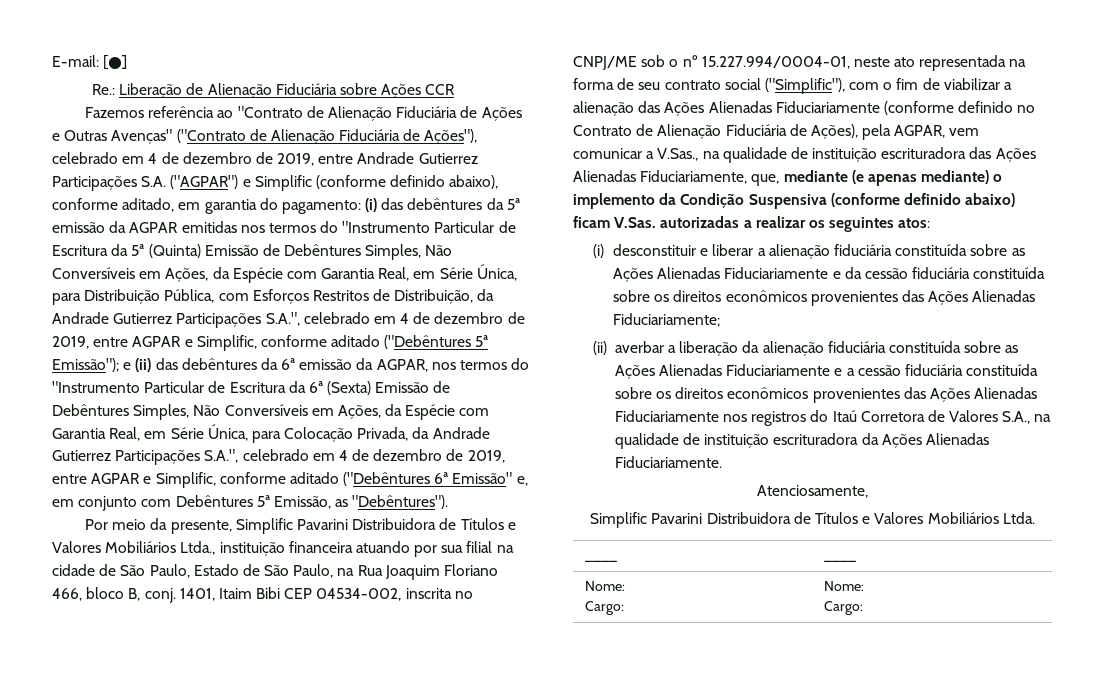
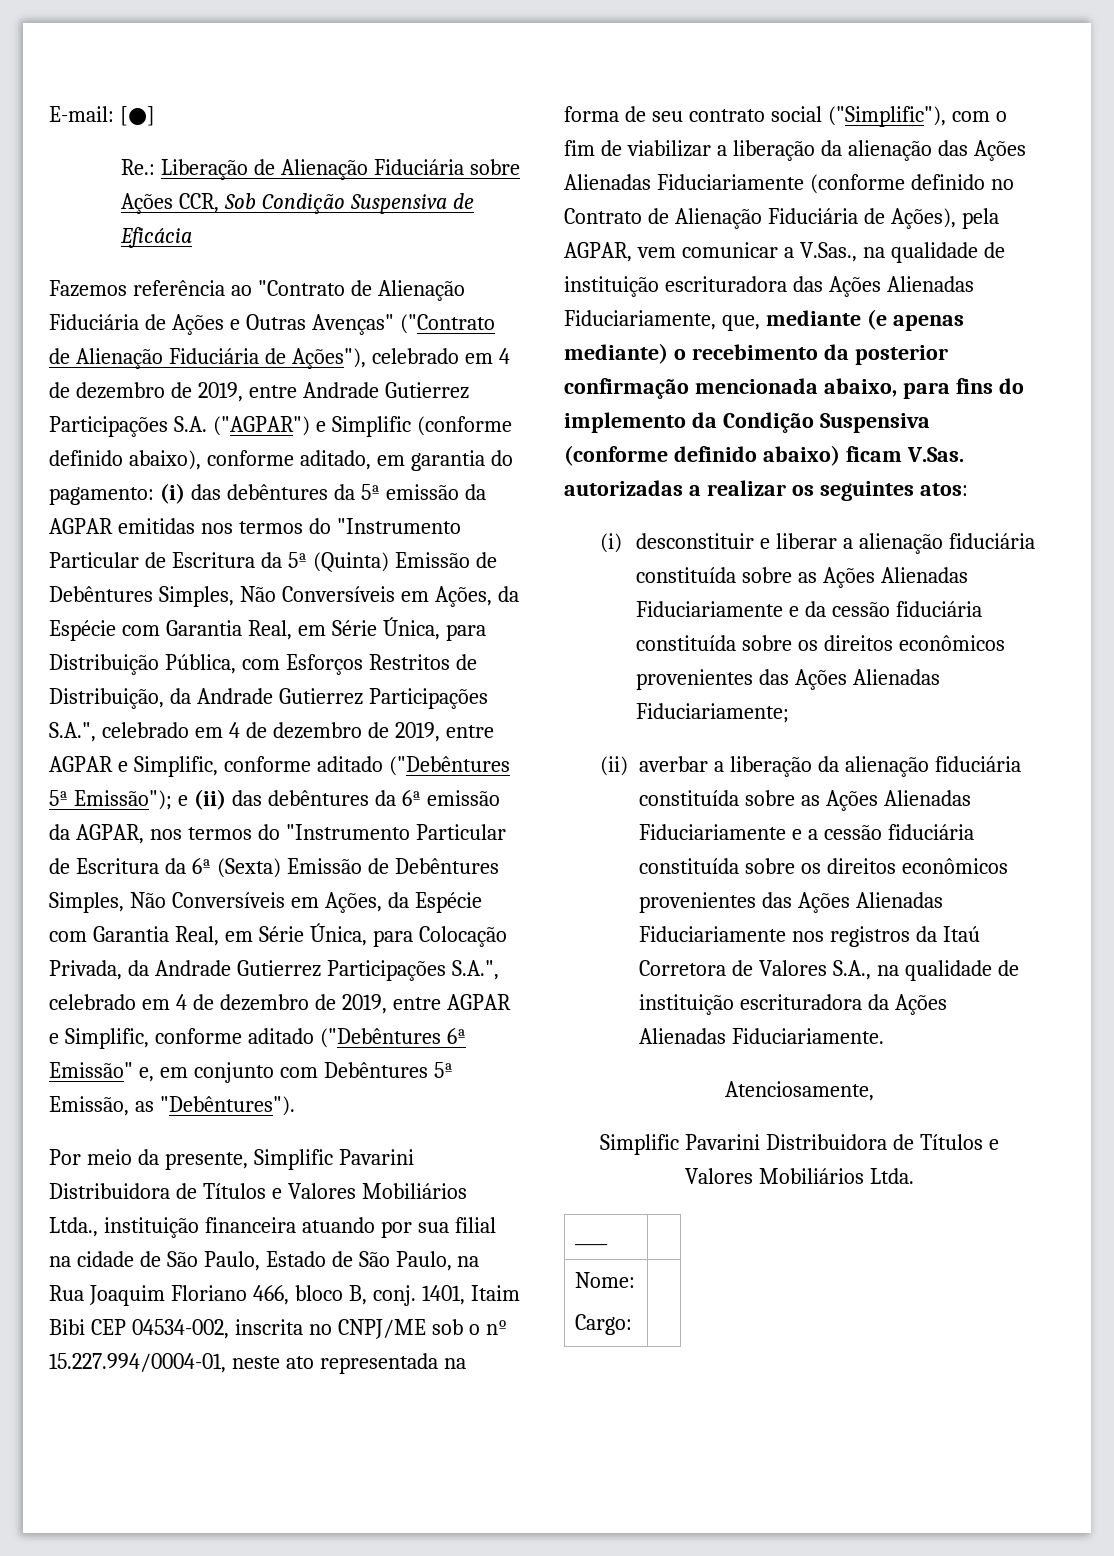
[425,84,456,95] CCR -> [179,193,474,214] [120,227,193,248] CCR, Sob Condição Suspensiva de Eficácia
(1013, 86) none -> [732,140,842,161] liberação da
(1003, 178) none -> [691,344,948,365] [564,378,1024,399] recebimento da posterior confirmação mencionada abaixo, para fins do
[810,410,829,422] do -> [915,926,937,942] da
[824,560,857,562] ____ -> (609, 1244) none
[824,581,865,591] [824,601,864,615] Nome: // Cargo: -> (633, 1324) none

